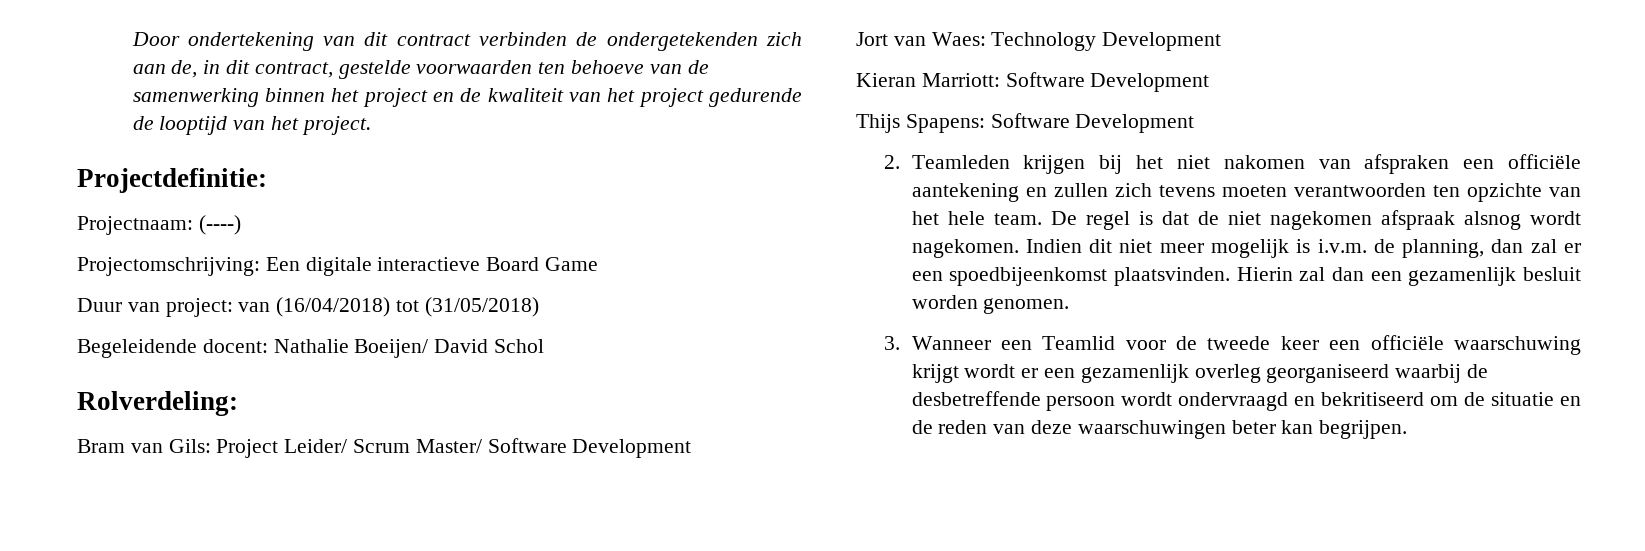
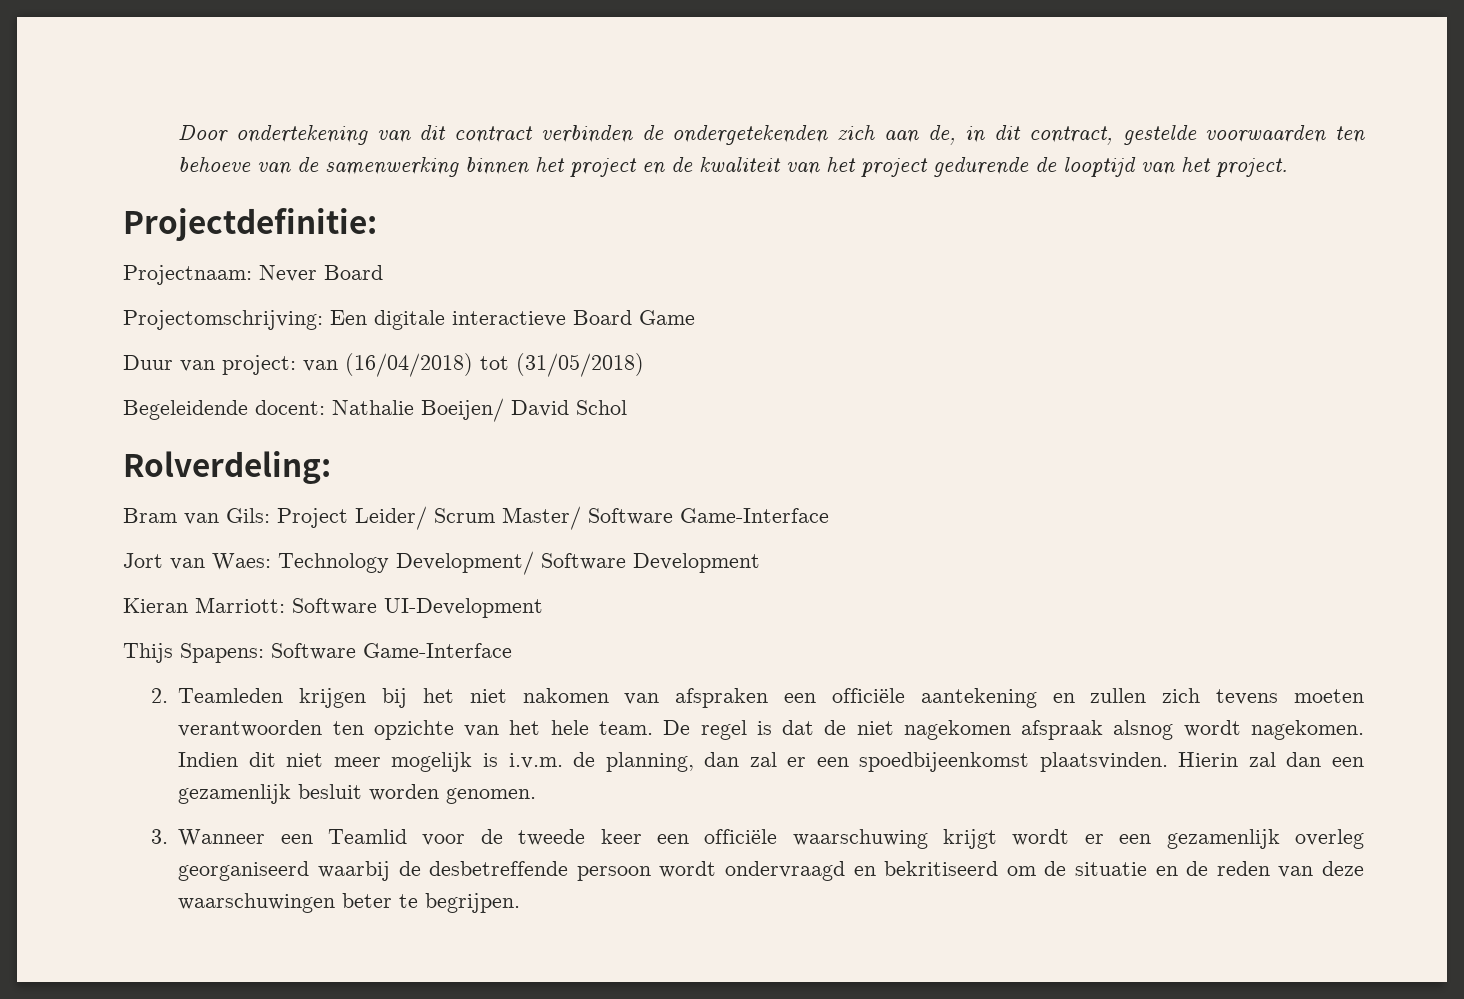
[198,215,241,235] (----) -> [259,265,383,282] Never Board
[572,439,692,458] Development -> [680,508,829,523] Game-Interface
(1097, 41) none -> [396,551,626,575] Development/ Software
[1090,73,1210,92] Development -> [384,598,543,618] UI-Development
[1075,114,1195,133] Development -> [363,643,512,658] Game-Interface
[1281,420,1314,434] kan -> [399,894,419,908] te

